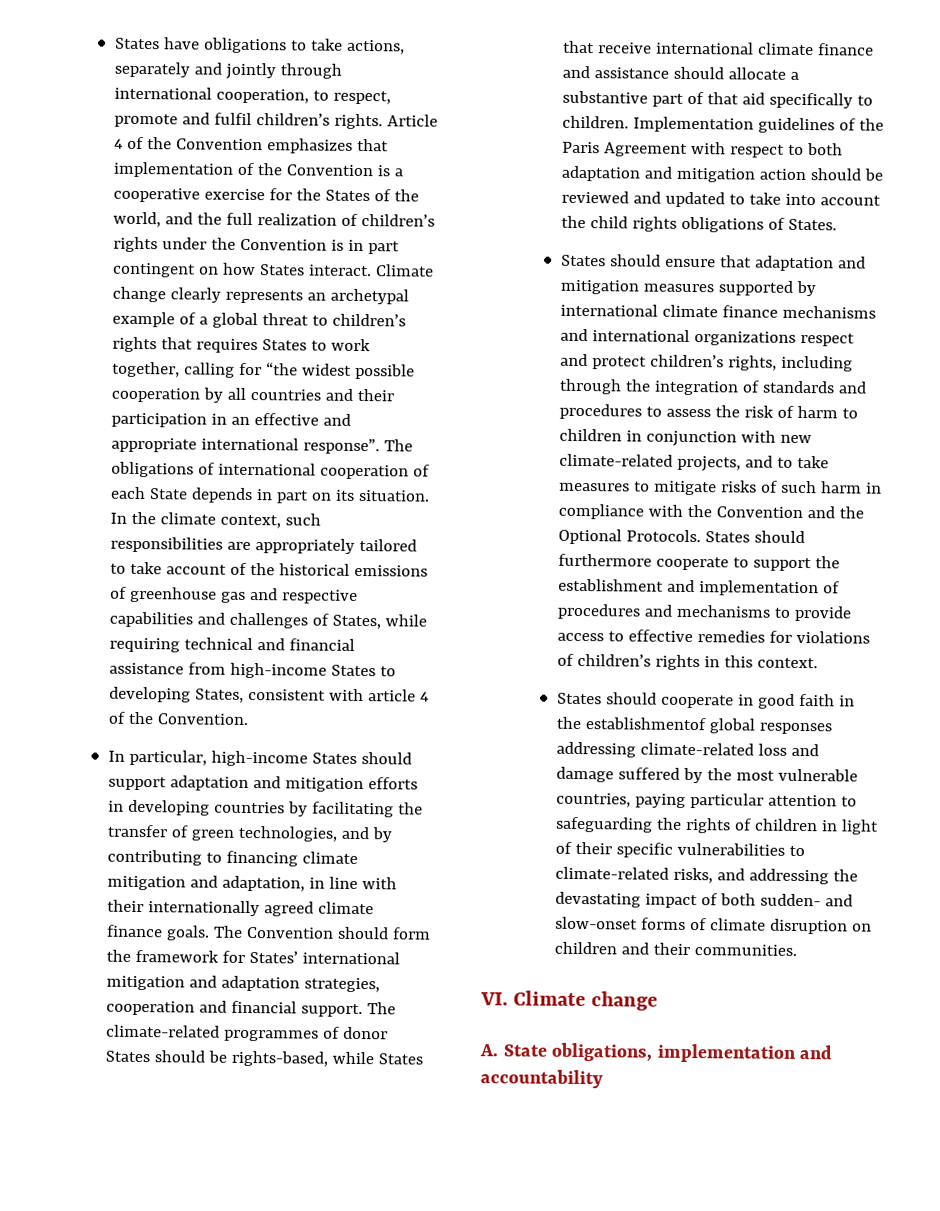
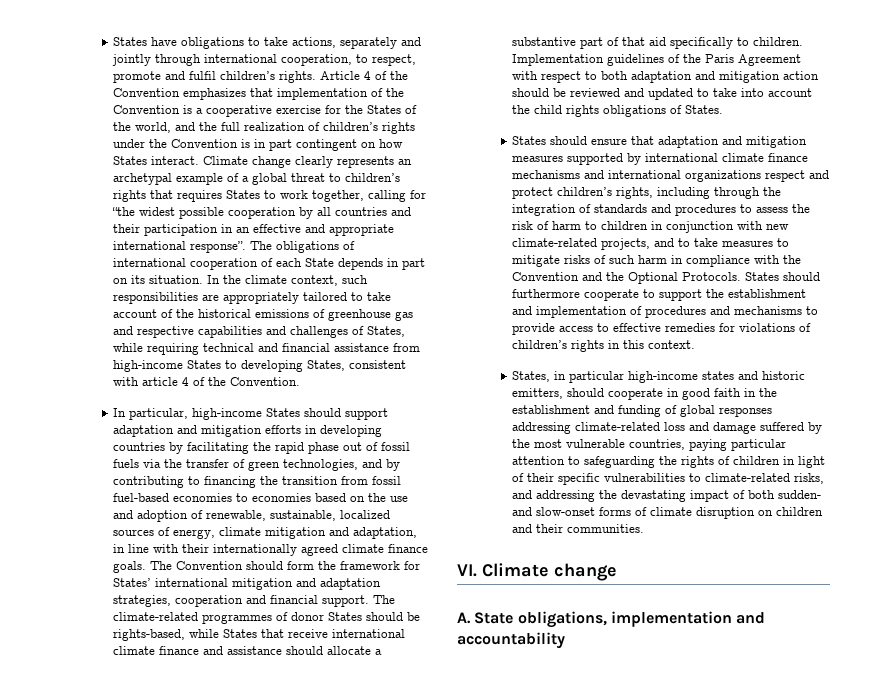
(423, 808) none -> [275,442,411,454] [113,459,183,468] rapid phase out of fossil fuels via the
(298, 858) none -> [260,476,402,485] [113,493,409,502] [113,510,391,522] [113,527,216,539] the transition from fossil fuel-based economies to economies based on the use and adoption of renewable, sustainable, localized sources of energy,
[556,692,602,705] States -> [512,371,806,383] [512,388,564,399] States, in particular high-income states and historic emitters,
[584,717,706,731] establishmentof -> [512,405,678,417] establishment and funding of

